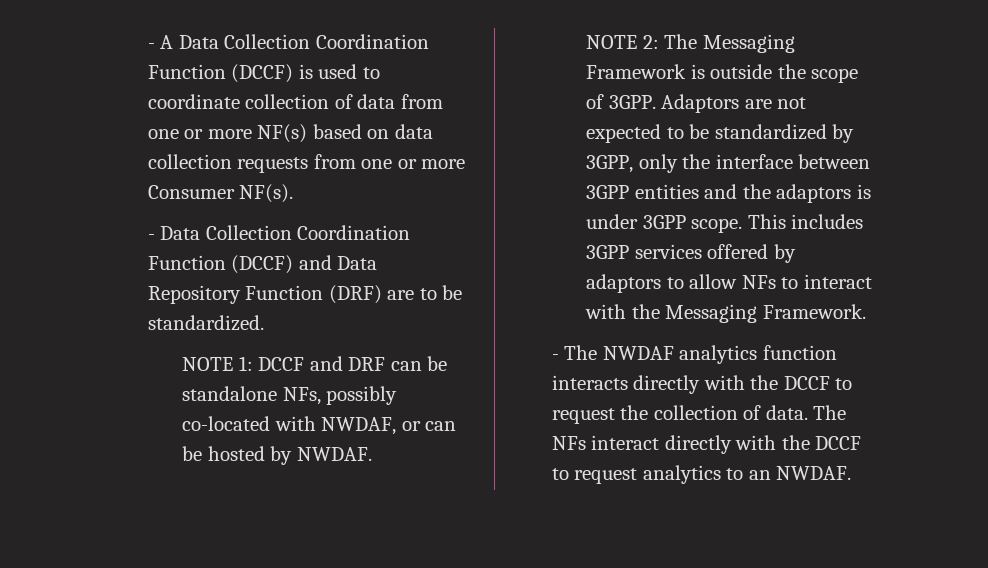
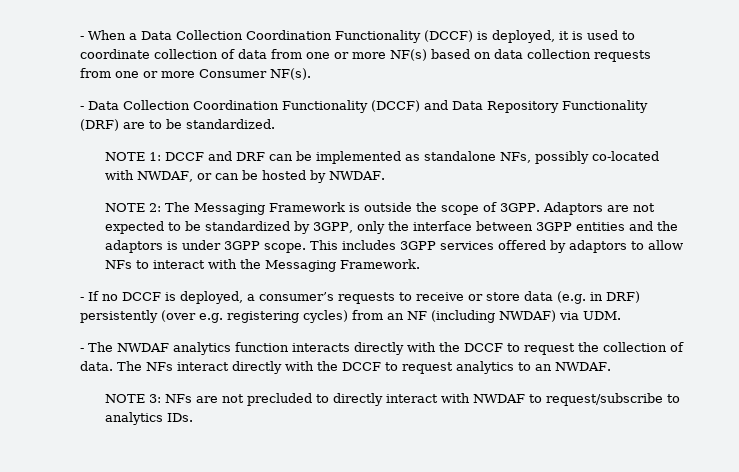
[147,34,429,49] [147,64,226,79] - A Data Collection Coordination Function -> [79,30,421,43] - When a Data Collection Coordination Functionality
(313, 71) none -> [491,30,583,43] deployed, it is
[147,255,226,270] Function -> [281,100,368,113] Functionality
[245,285,324,300] Function -> [561,100,648,113] Functionality
(448, 363) none -> [315,151,420,164] implemented as
(866, 311) none -> [79,291,640,304] [79,310,621,323] // - If no DCCF is deployed, a consumer’s requests to receive or store data (e.g. in DRF) persistently (over e.g. registering cycles) from an NF (including NWDAF) via UDM.
(852, 473) none -> [104,393,680,406] [104,412,193,425] // NOTE 3: NFs are not precluded to directly interact with NWDAF to request/subscribe to analytics IDs.

